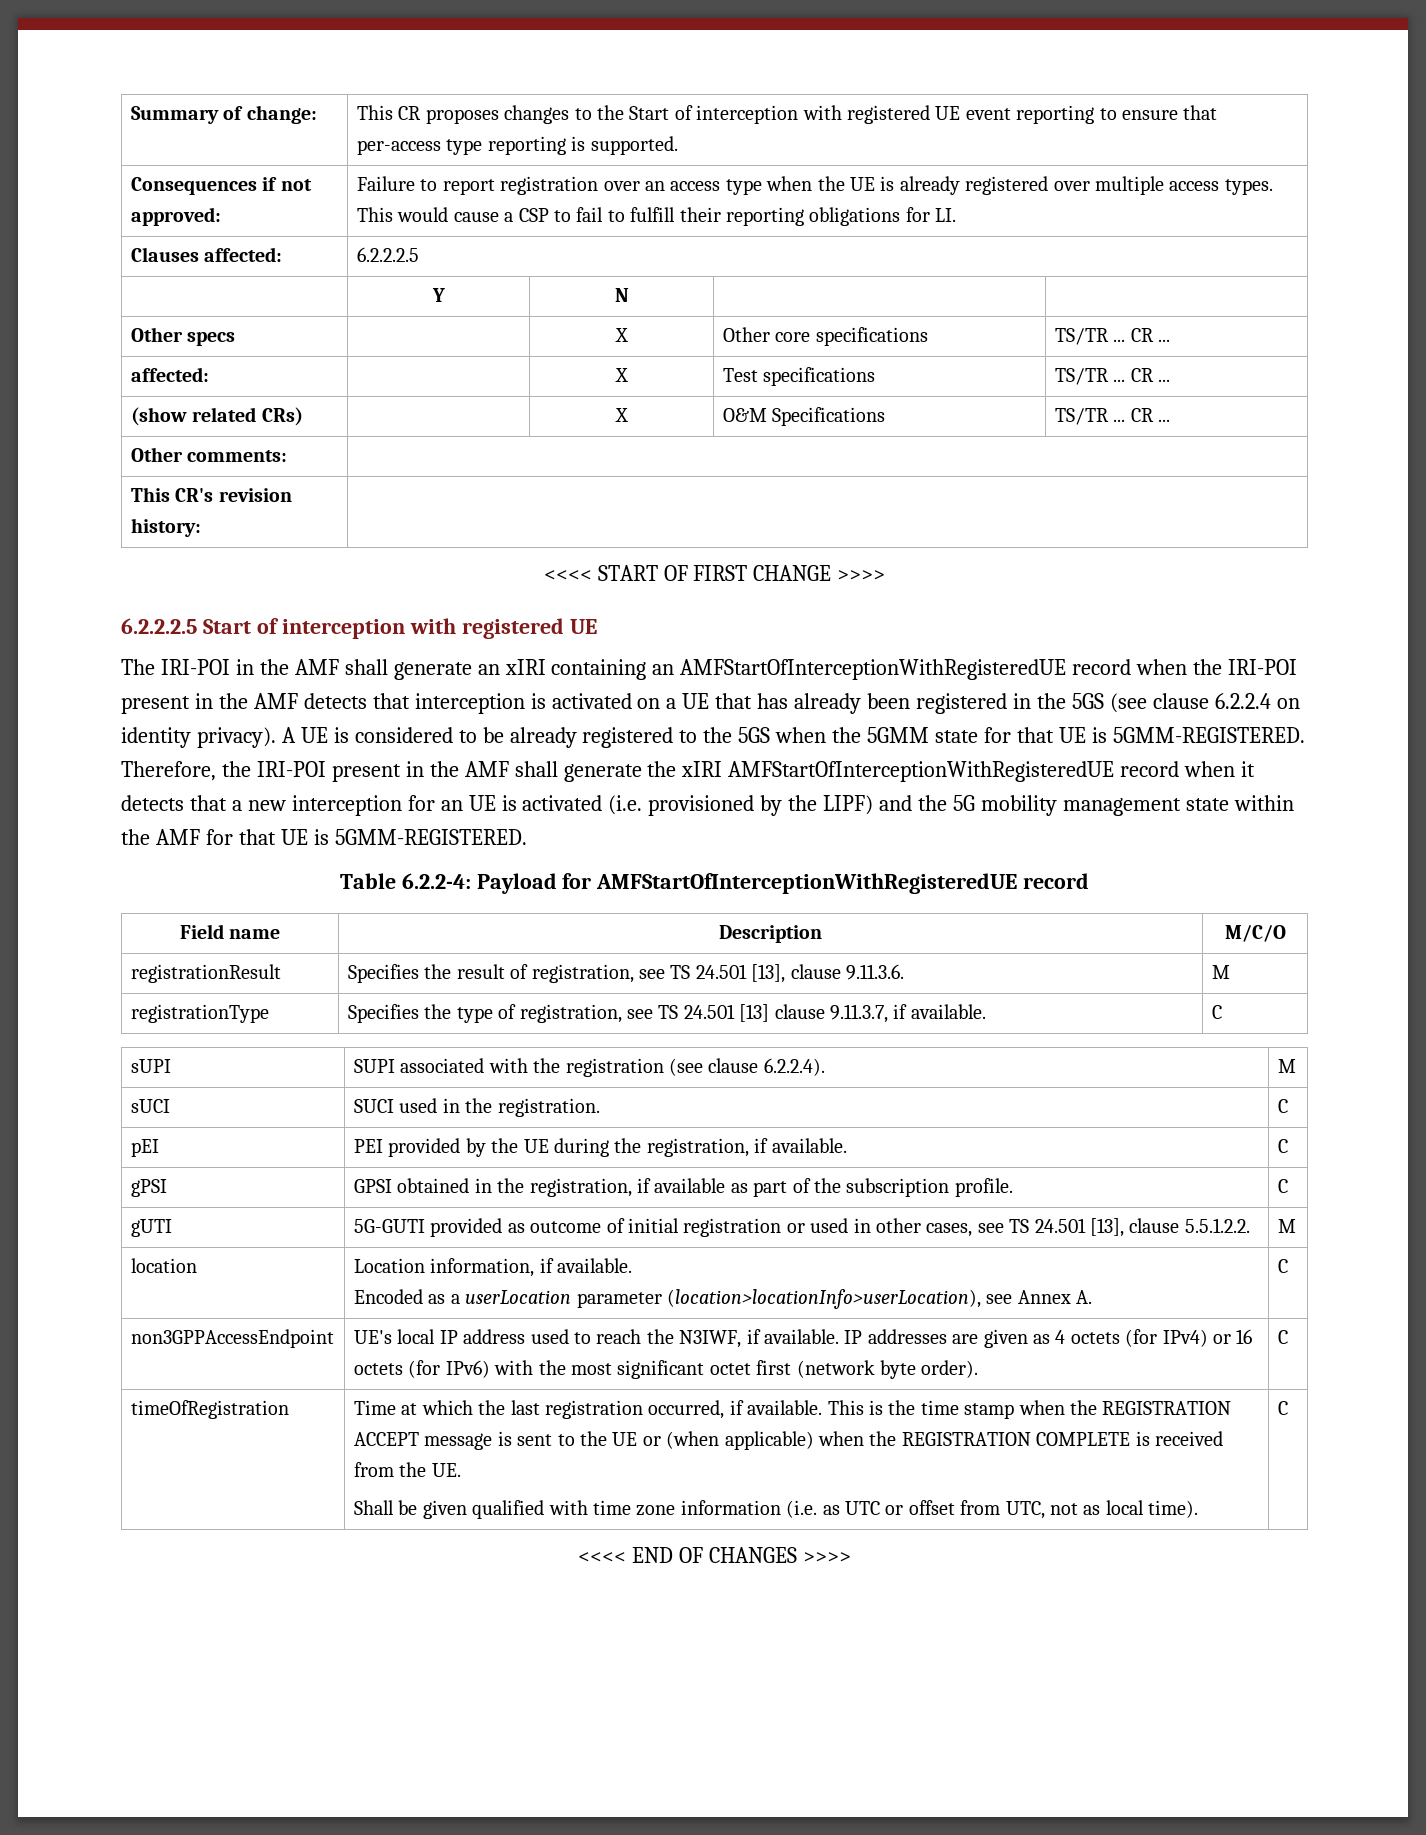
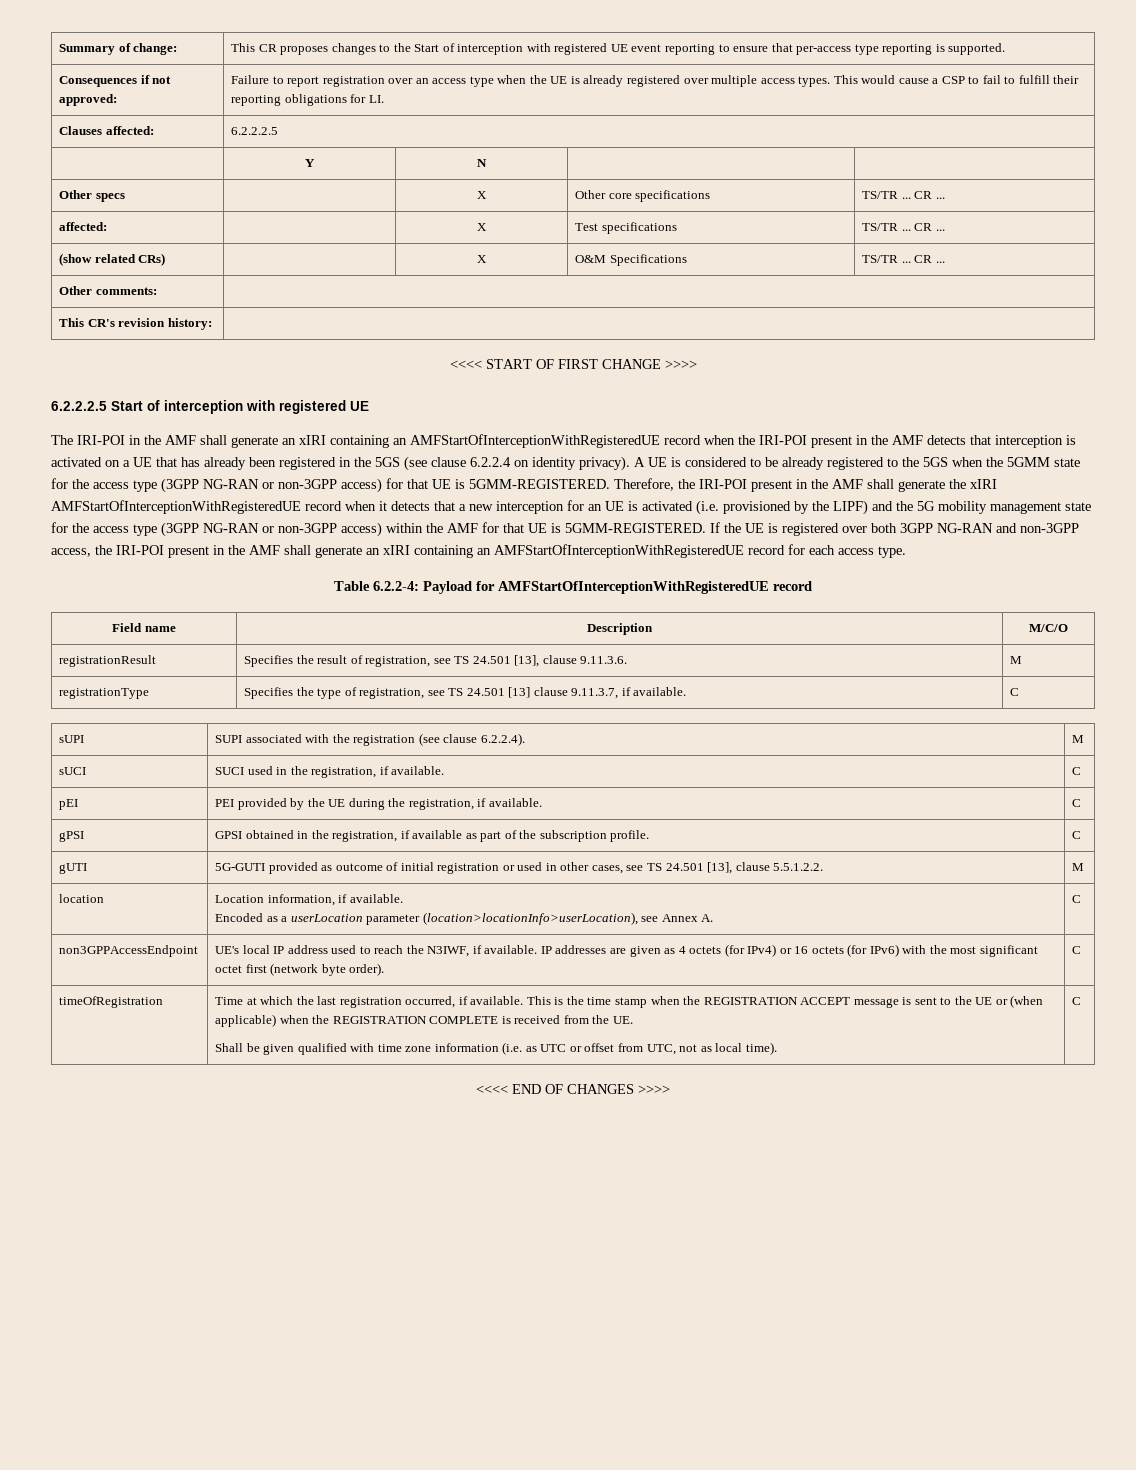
(1011, 735) none -> [72,478,403,493] the access type (3GPP NG-RAN or non-3GPP access) for
(1229, 804) none -> [51,522,382,537] for the access type (3GPP NG-RAN or non-3GPP access)
(527, 837) none -> [710,522,1079,536] [51,544,906,558] If the UE is registered over both 3GPP NG-RAN and non-3GPP access, the IRI-POI present in the AMF shall generate an xIRI containing an AMFStartOfInterceptionWithRegisteredUE record for each access type.
[497,1098,600,1117] registration. -> [311,766,445,778] registration, if available.

